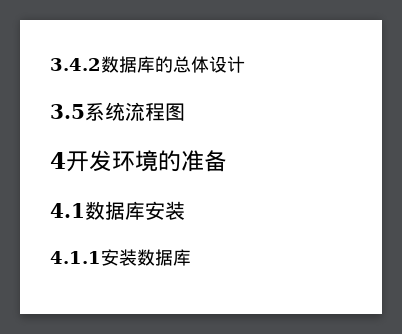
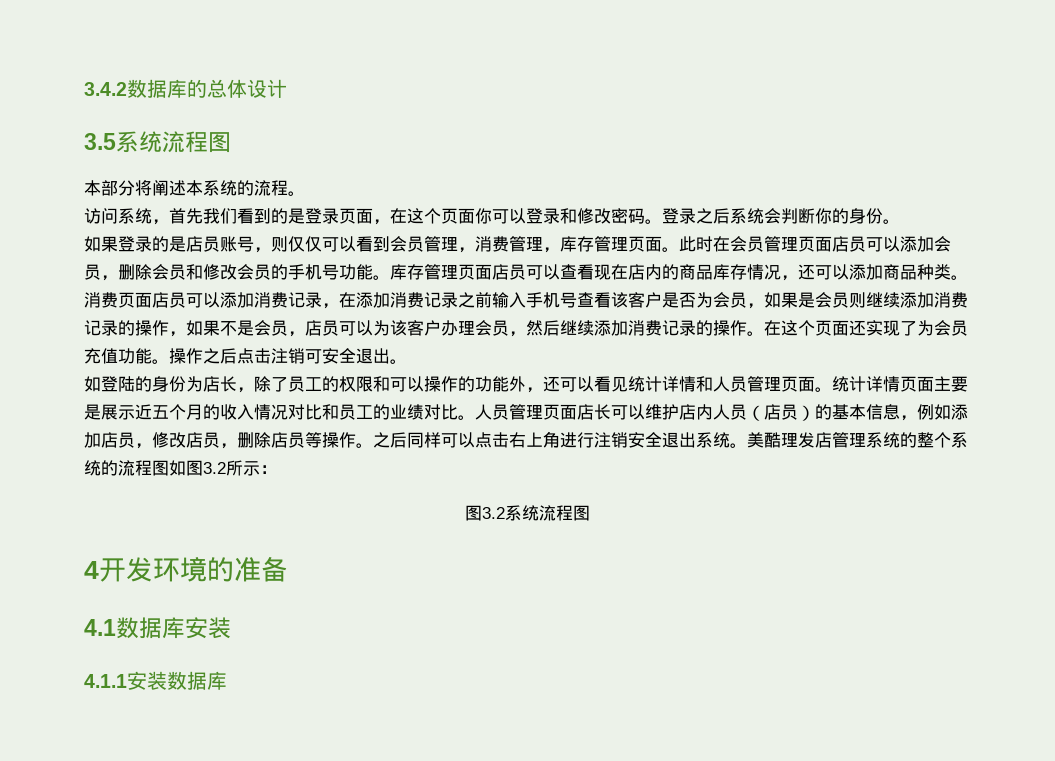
(185, 112) none -> [84,180,305,196] [84,208,900,225] [84,236,951,253] [84,264,968,281] [84,292,968,309] [84,320,968,337] [84,348,407,364] [84,376,968,393] [84,404,968,421] [84,431,968,449] [84,460,277,476] [465,505,590,521] // 本部分将阐述本系统的流程。 // 访问系统，首先我们看到的是登录页面，在这个页面你可以登录和修改密码。登录之后系统会判断你的身份。 // 如果登录的是店员账号，则仅仅可以看到会员管理，消费管理，库存管理页面。此时在会员管理页面店员可以添加会员，删除会员和修改会员的手机号功能。库存管理页面店员可以查看现在店内的商品库存情况，还可以添加商品种类。消费页面店员可以添加消费记录，在添加消费记录之前输入手机号查看该客户是否为会员，如果是会员则继续添加消费记录的操作，如果不是会员，店员可以为该客户办理会员，然后继续添加消费记录的操作。在这个页面还实现了为会员充值功能。操作之后点击注销可安全退出。 // 如登陆的身份为店长，除了员工的权限和可以操作的功能外，还可以看见统计详情和人员管理页面。统计详情页面主要是展示近五个月的收入情况对比和员工的业绩对比。人员管理页面店长可以维护店内人员（店员）的基本信息，例如添加店员，修改店员，删除店员等操作。之后同样可以点击右上角进行注销安全退出系统。美酷理发店管理系统的整个系统的流程图如图3.2所示： // 图3.2系统流程图

